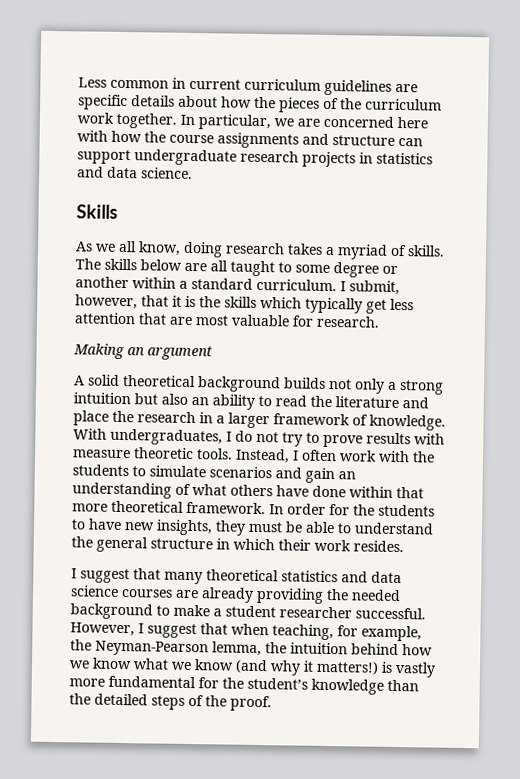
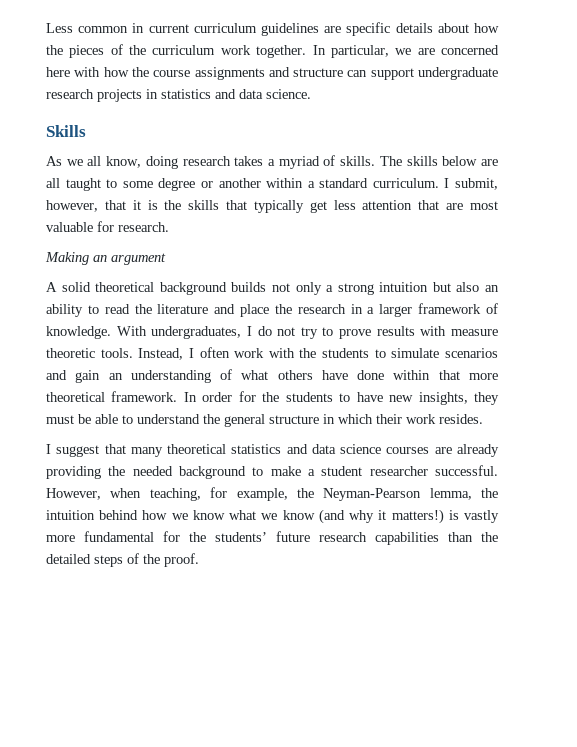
[260,296,302,309] which -> [226,200,248,210] that
[138,623,228,639] I suggest that -> (101, 494) none
[247,677,384,695] student’s knowledge -> [215,531,439,545] students’ future research capabilities

